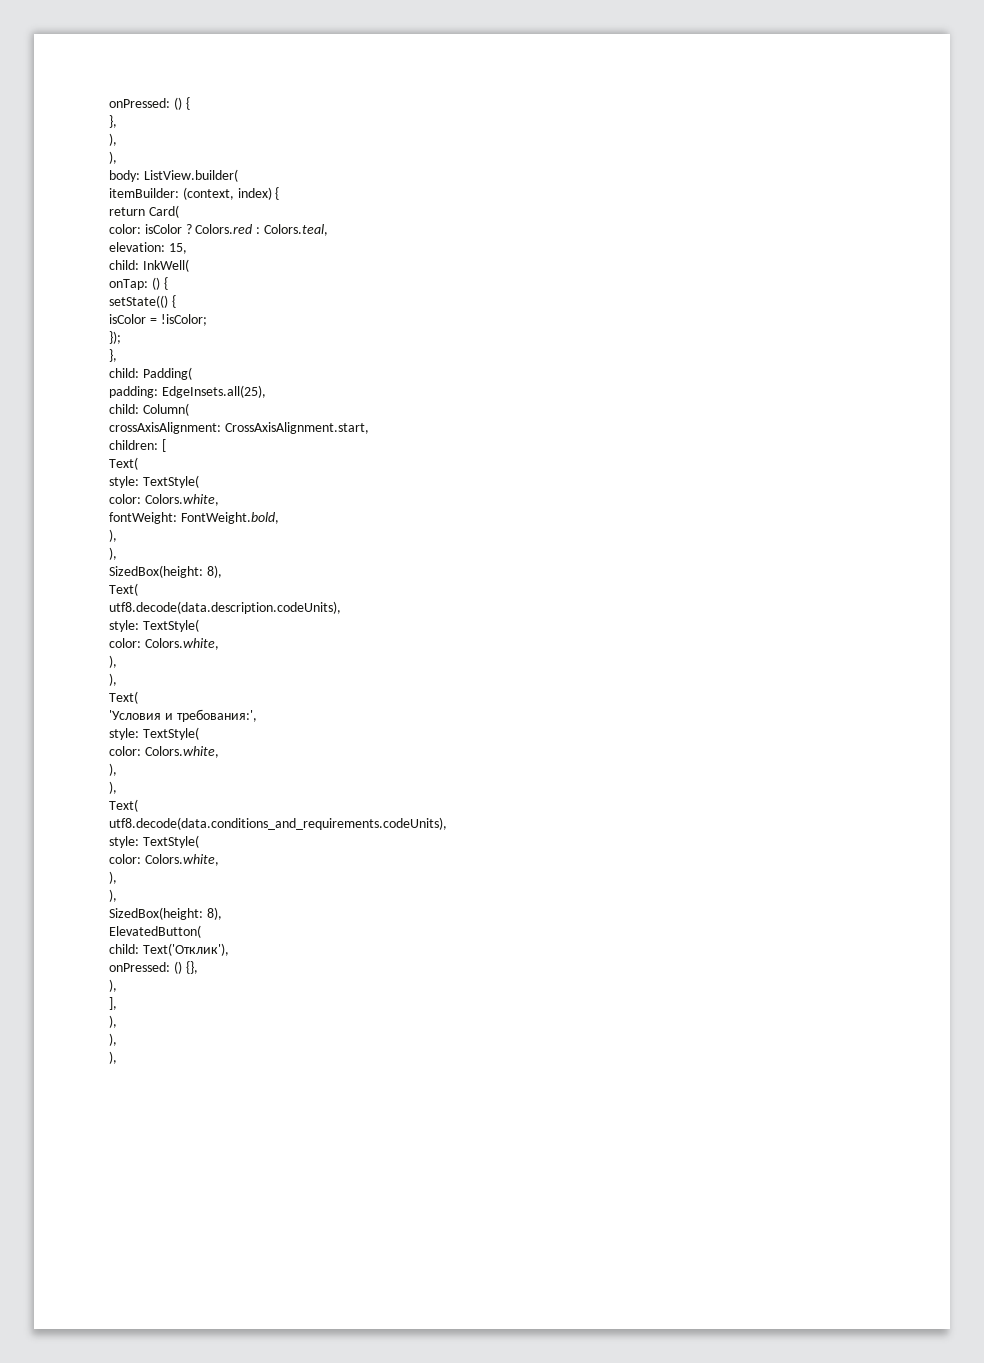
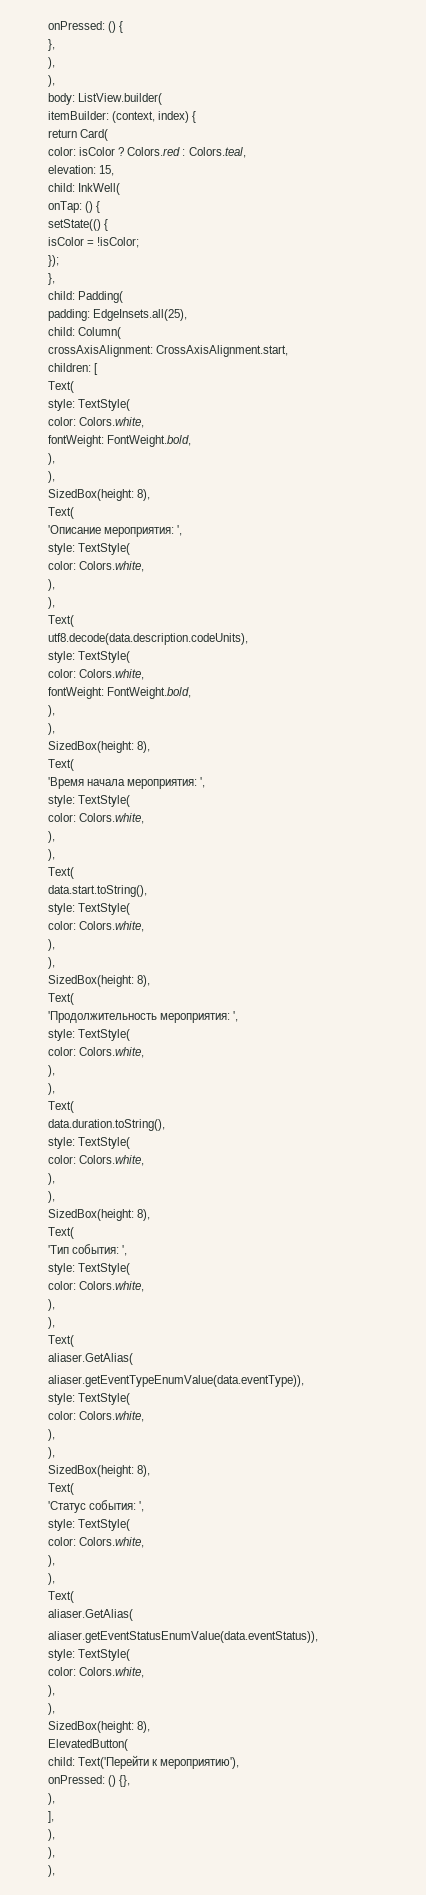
[109,601,341,614] [109,619,199,632] [109,638,219,650] [109,655,117,668] [109,673,117,686] [109,691,138,704] [109,709,257,722] [109,727,199,740] [109,746,219,758] [109,763,117,776] [109,781,117,794] [109,799,138,812] [109,817,447,830] utf8.decode(data.description.codeUnits), // style: TextStyle( // color: Colors.white, // ), // ), // Text( // 'Условия и требования:', // style: TextStyle( // color: Colors.white, // ), // ), // Text( // utf8.decode(data.conditions_and_requirements.codeUnits), -> [48,525,183,537] [48,543,131,555] [48,561,145,572] [48,579,55,591] [48,597,55,609] [48,615,74,627] [48,633,248,645] [48,651,131,663] [48,669,145,680] [48,687,192,699] [48,705,55,717] [48,723,55,735] [48,741,151,753] [48,759,74,771] [48,777,206,789] [48,795,131,807] [48,813,145,824] [48,831,55,843] [48,849,55,861] [48,867,74,879] [48,885,147,897] [48,903,131,915] [48,921,145,932] [48,939,55,951] [48,957,55,969] [48,975,151,987] [48,993,74,1005] [48,1011,239,1023] [48,1029,131,1041] [48,1047,145,1058] [48,1065,55,1077] [48,1083,55,1095] [48,1101,74,1113] [48,1119,165,1131] [48,1137,131,1149] [48,1155,145,1166] [48,1173,55,1185] [48,1191,55,1203] [48,1209,151,1221] [48,1227,74,1239] [48,1244,128,1256] [48,1263,131,1275] [48,1281,145,1292] [48,1299,55,1311] [48,1317,55,1329] [48,1335,74,1347] [48,1353,133,1365] [48,1375,304,1387] [48,1393,131,1405] [48,1411,145,1422] [48,1429,55,1441] [48,1447,55,1459] [48,1465,151,1477] [48,1483,74,1495] [48,1500,145,1513] [48,1519,131,1531] [48,1537,145,1548] [48,1555,55,1567] [48,1573,55,1585] [48,1591,74,1603] [48,1609,133,1621] [48,1631,318,1643] 'Описание мероприятия: ', // style: TextStyle( // color: Colors.white, // ), // ), // Text( // utf8.decode(data.description.codeUnits), // style: TextStyle( // color: Colors.white, // fontWeight: FontWeight.bold, // ), // ), // SizedBox(height: 8), // Text( // 'Время начала мероприятия: ', // style: TextStyle( // color: Colors.white, // ), // ), // Text( // data.start.toString(), // style: TextStyle( // color: Colors.white, // ), // ), // SizedBox(height: 8), // Text( // 'Продолжительность мероприятия: ', // style: TextStyle( // color: Colors.white, // ), // ), // Text( // data.duration.toString(), // style: TextStyle( // color: Colors.white, // ), // ), // SizedBox(height: 8), // Text( // 'Тип события: ', // style: TextStyle( // color: Colors.white, // ), // ), // Text( // aliaser.GetAlias( // aliaser.getEventTypeEnumValue(data.eventType)), // style: TextStyle( // color: Colors.white, // ), // ), // SizedBox(height: 8), // Text( // 'Статус события: ', // style: TextStyle( // color: Colors.white, // ), // ), // Text( // aliaser.GetAlias( // aliaser.getEventStatusEnumValue(data.eventStatus)),
[142,943,229,956] Text('Отклик'), -> [78,1755,240,1769] Text('Перейти к мероприятию'),

